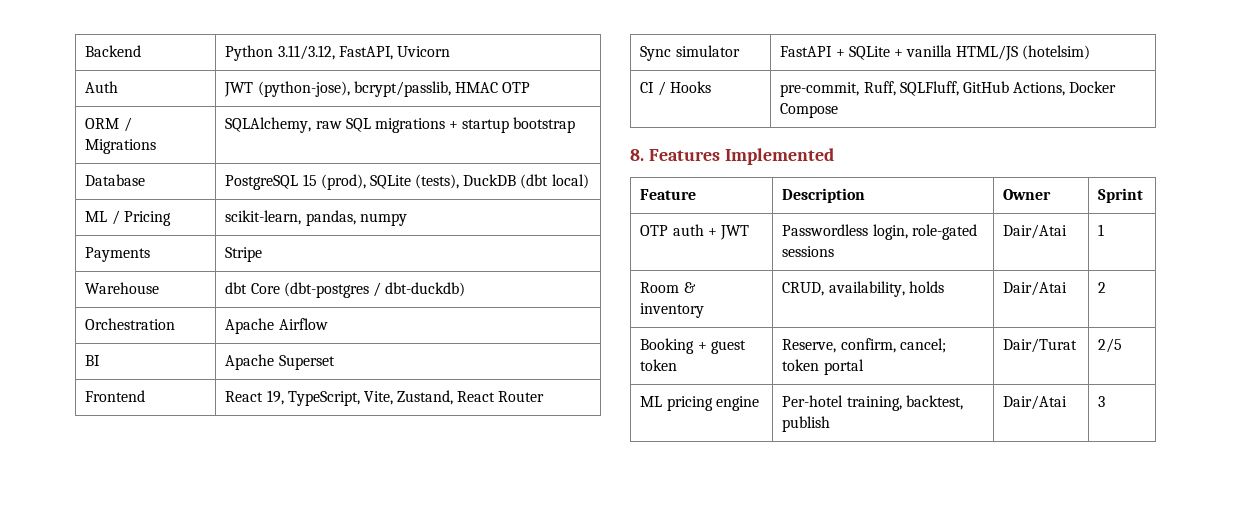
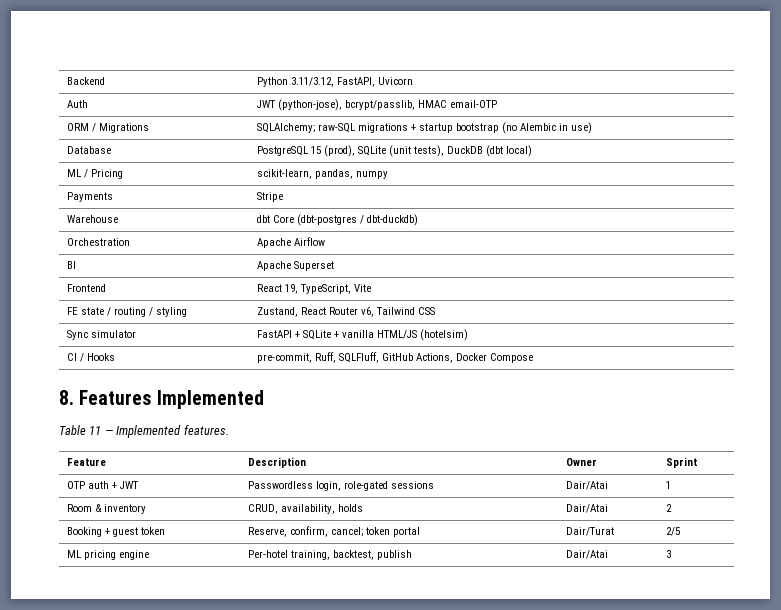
[502,82,531,93] OTP -> [449,100,497,108] email-OTP
[225,117,371,133] SQLAlchemy, raw SQL -> [256,123,356,133] SQLAlchemy; raw-SQL
(576, 125) none -> [501,122,592,134] (no Alembic in use)
[415,174,460,189] (tests), -> [388,145,444,157] (unit tests),
[363,391,393,405] Vite, -> [353,284,371,292] [66,307,187,317] Vite // FE state / routing / styling |
(545, 396) none -> [360,307,435,317] v6, Tailwind CSS
(834, 156) none -> [59,425,229,438] // Table 11 — Implemented features.

